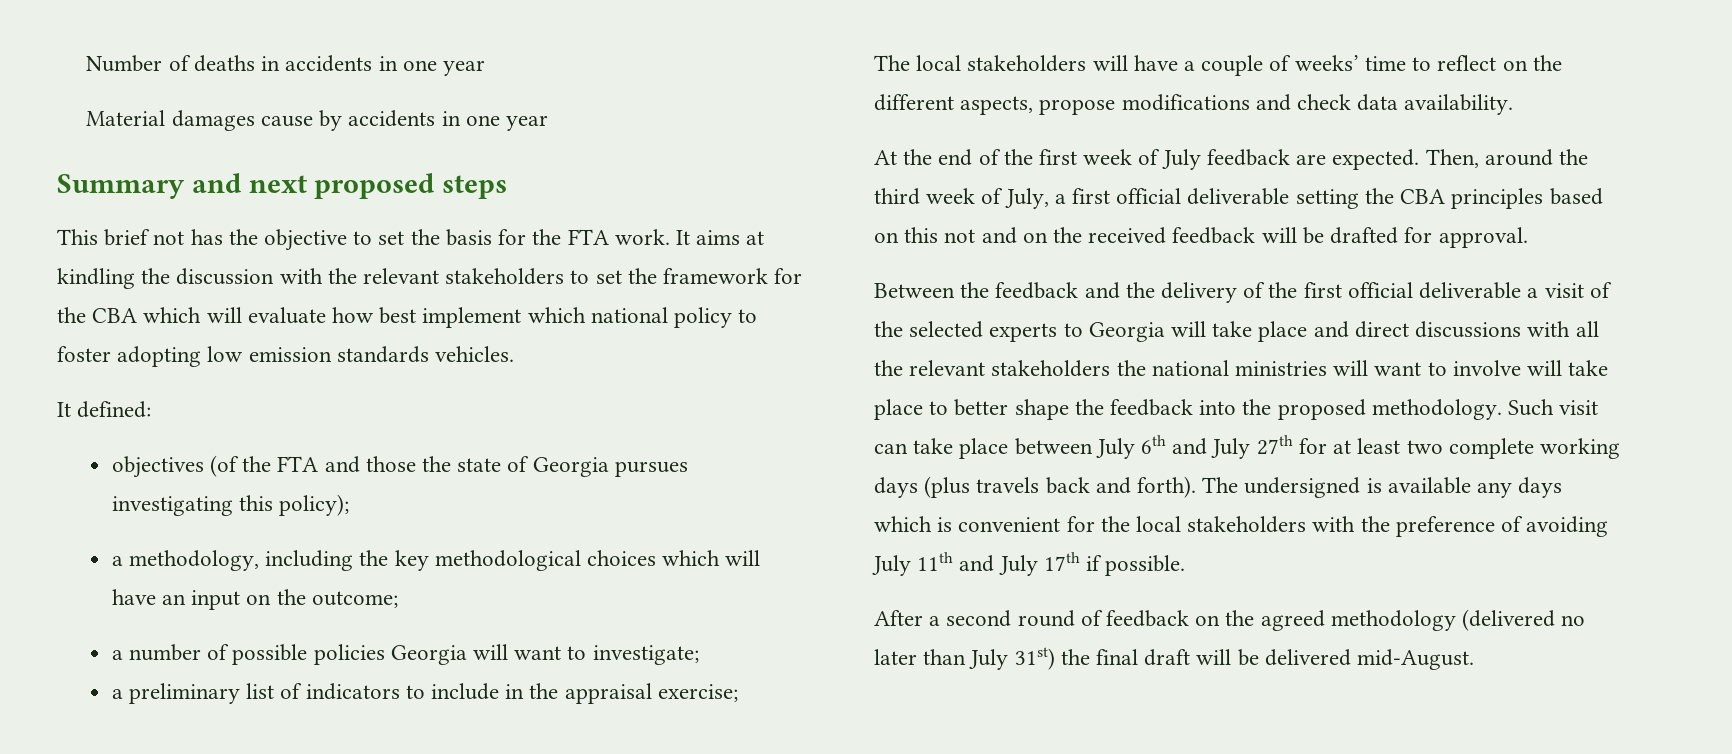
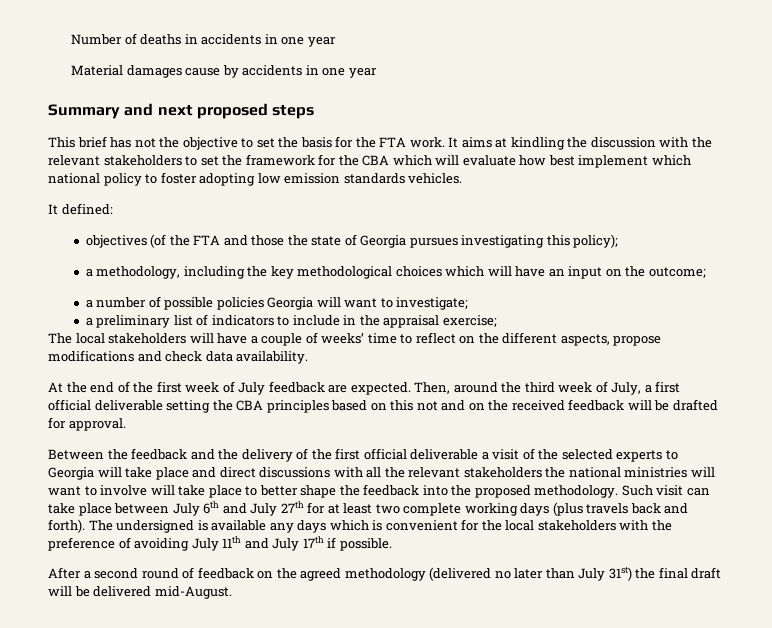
[153,229,223,245] not has -> [110,137,156,148] has not

